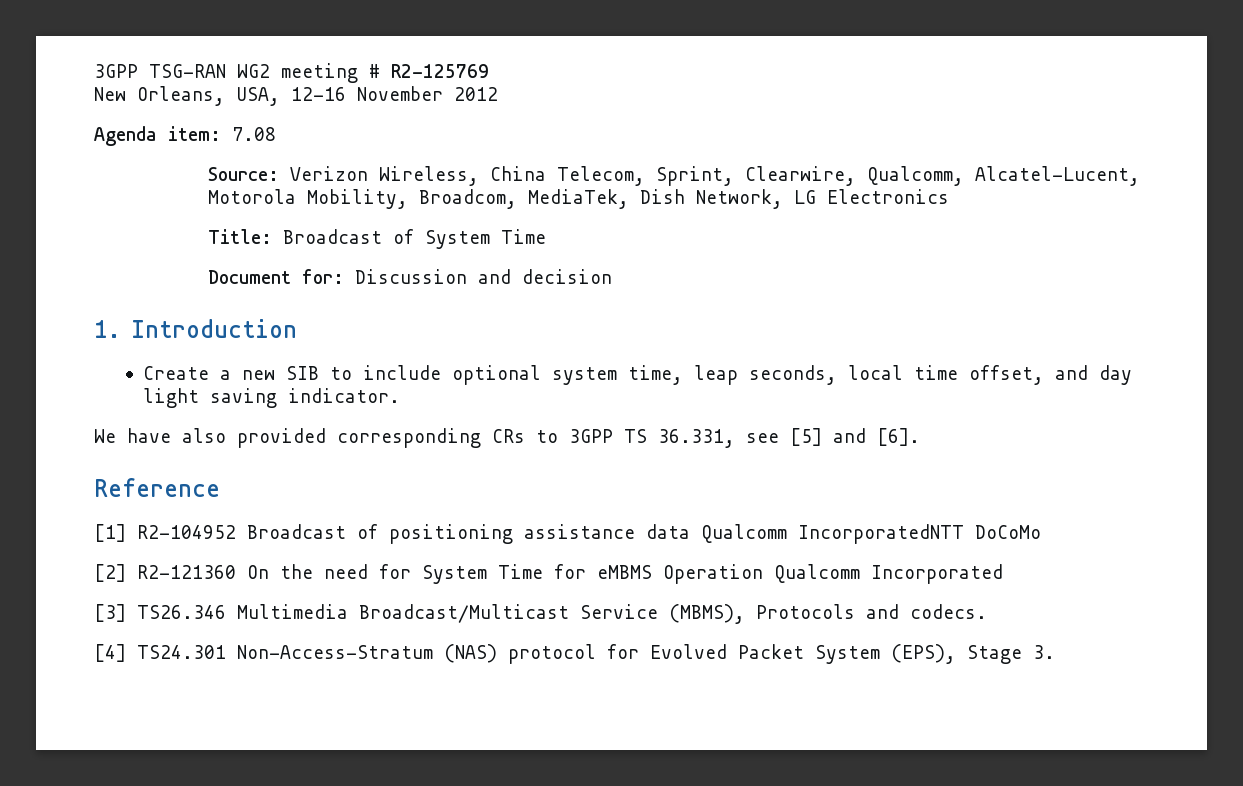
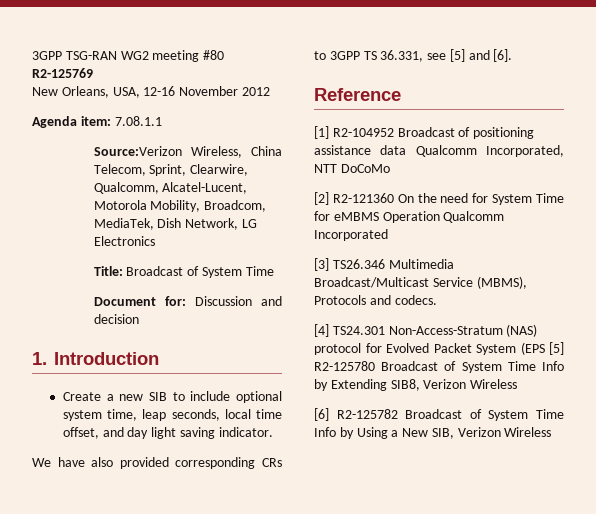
[369,64,380,78] # -> [203,50,225,60] #80
[232,127,276,141] [208,166,369,181] 7.08 // Source: Verizon -> [114,116,162,126] [93,146,182,156] 7.08.1.1 // Source:Verizon
[798,524,964,544] IncorporatedNTT -> [486,145,564,157] [314,164,337,173] Incorporated, NTT
[891,644,1055,664] (EPS), Stage 3. -> [520,342,564,355] [314,361,564,373] [314,379,518,391] [314,408,564,421] [314,427,552,439] (EPS [5] R2-125780 Broadcast of System Time Info by Extending SIB8, Verizon Wireless // [6] R2-125782 Broadcast of System Time Info by Using a New SIB, Verizon Wireless

